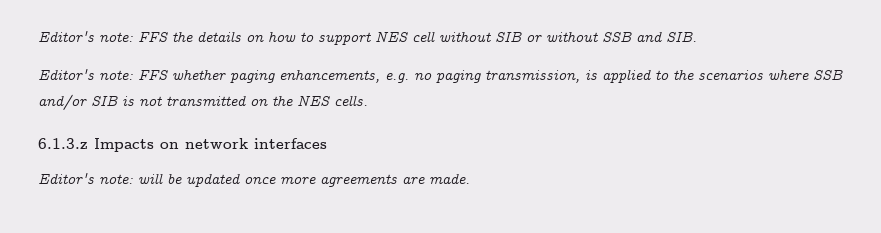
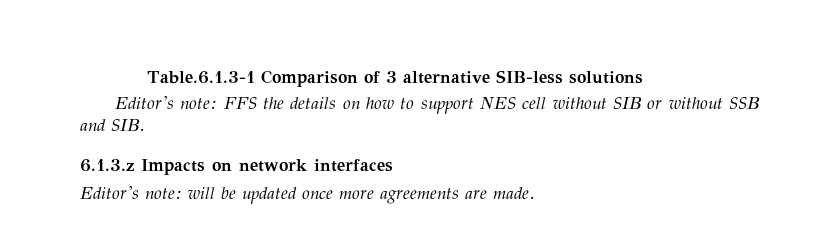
(38, 36) none -> [146,70,643,87] Table.6.1.3-1 Comparison of 3 alternative SIB-less solutions //
[38,69,843,83] [38,94,368,110] // Editor's note: FFS whether paging enhancements, e.g. no paging transmission, is applied to the scenarios where SSB and/or SIB is not transmitted on the NES cells. -> (145, 125) none

